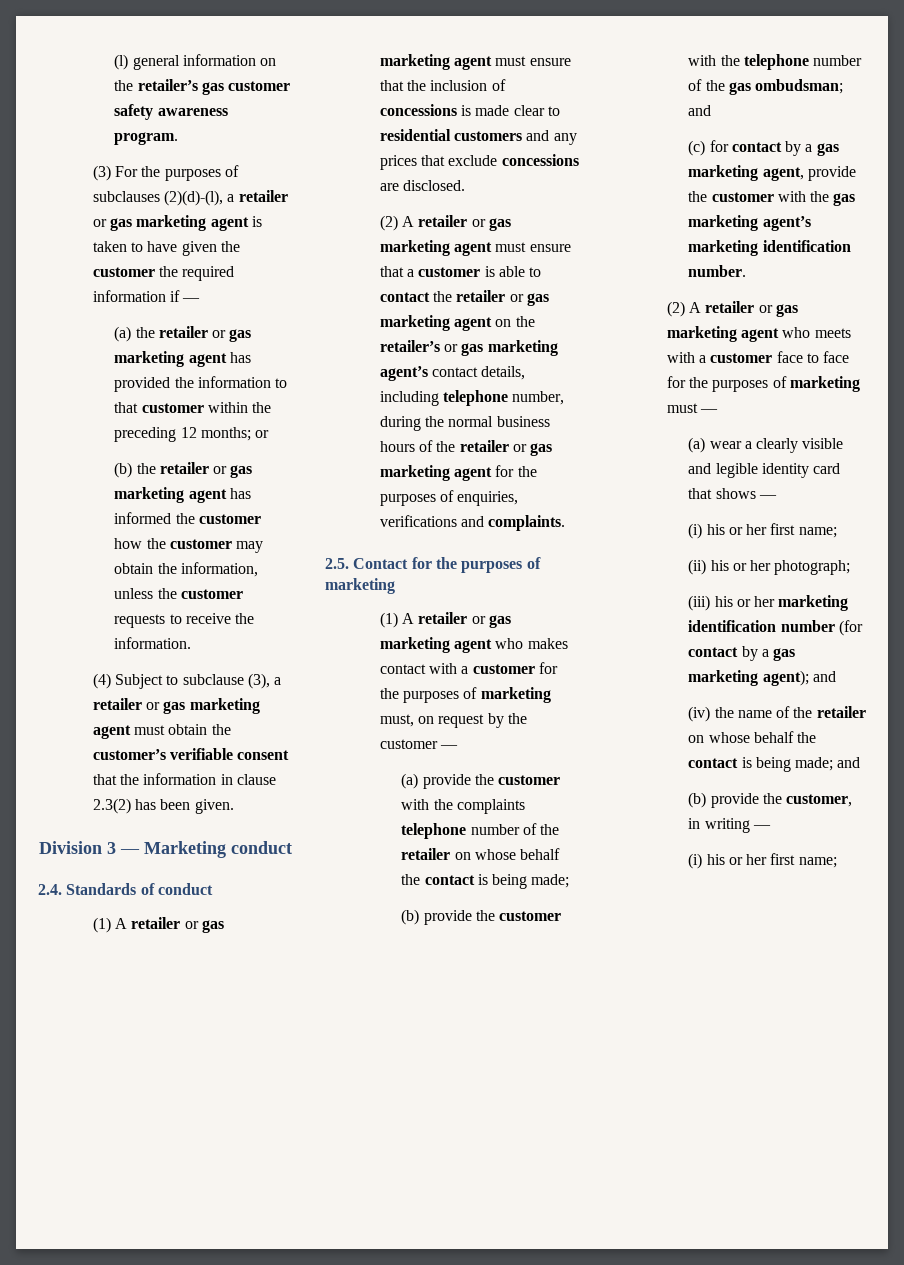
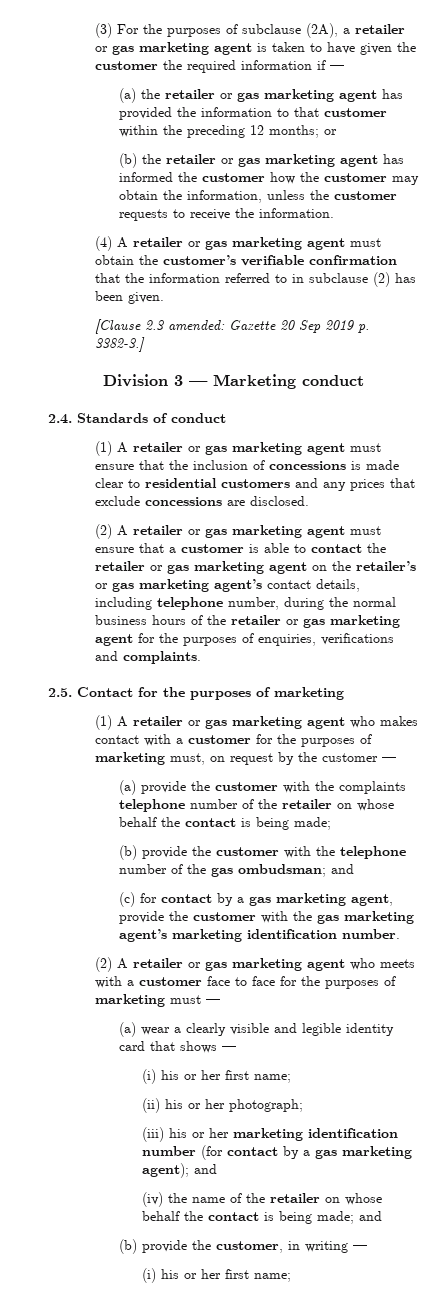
[114,54,277,70] [114,79,291,95] [114,104,228,120] [114,132,179,145] (l) general information on the retailer’s gas customer safety awareness program. // -> (95, 30) none
[92,190,224,206] subclauses (2)(d)-(l), -> [242,23,339,38] subclause (2A),
[115,673,282,689] Subject to subclause (3), a -> [117,237,129,248] A
[237,750,290,760] consent -> [309,255,398,265] confirmation
[220,774,277,785] [92,798,234,814] in clause 2.3(2) has been given. -> [225,272,417,287] [95,291,165,304] [95,319,370,334] [95,337,146,352] referred to in subclause (2) has been given. // [Clause 2.3 amended: Gazette 20 Sep 2019 p. 3382-3.]

